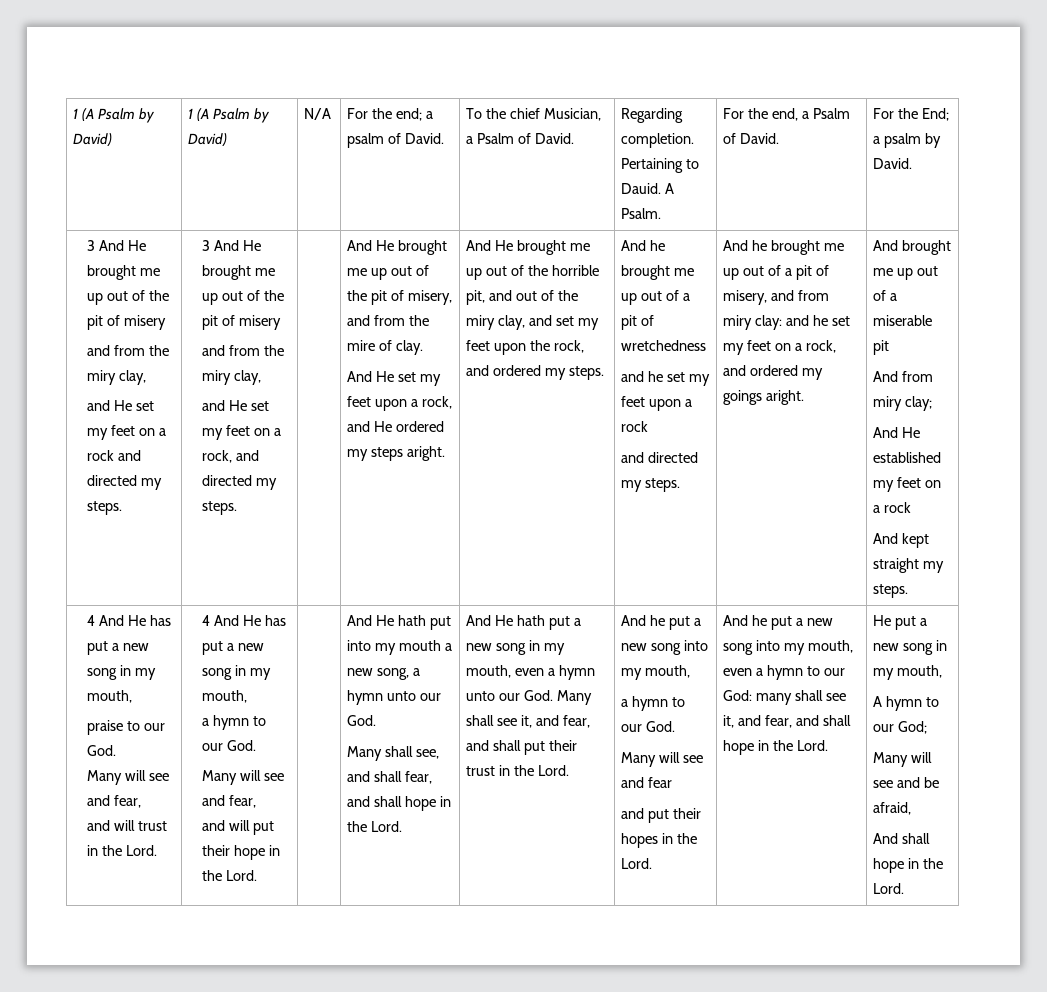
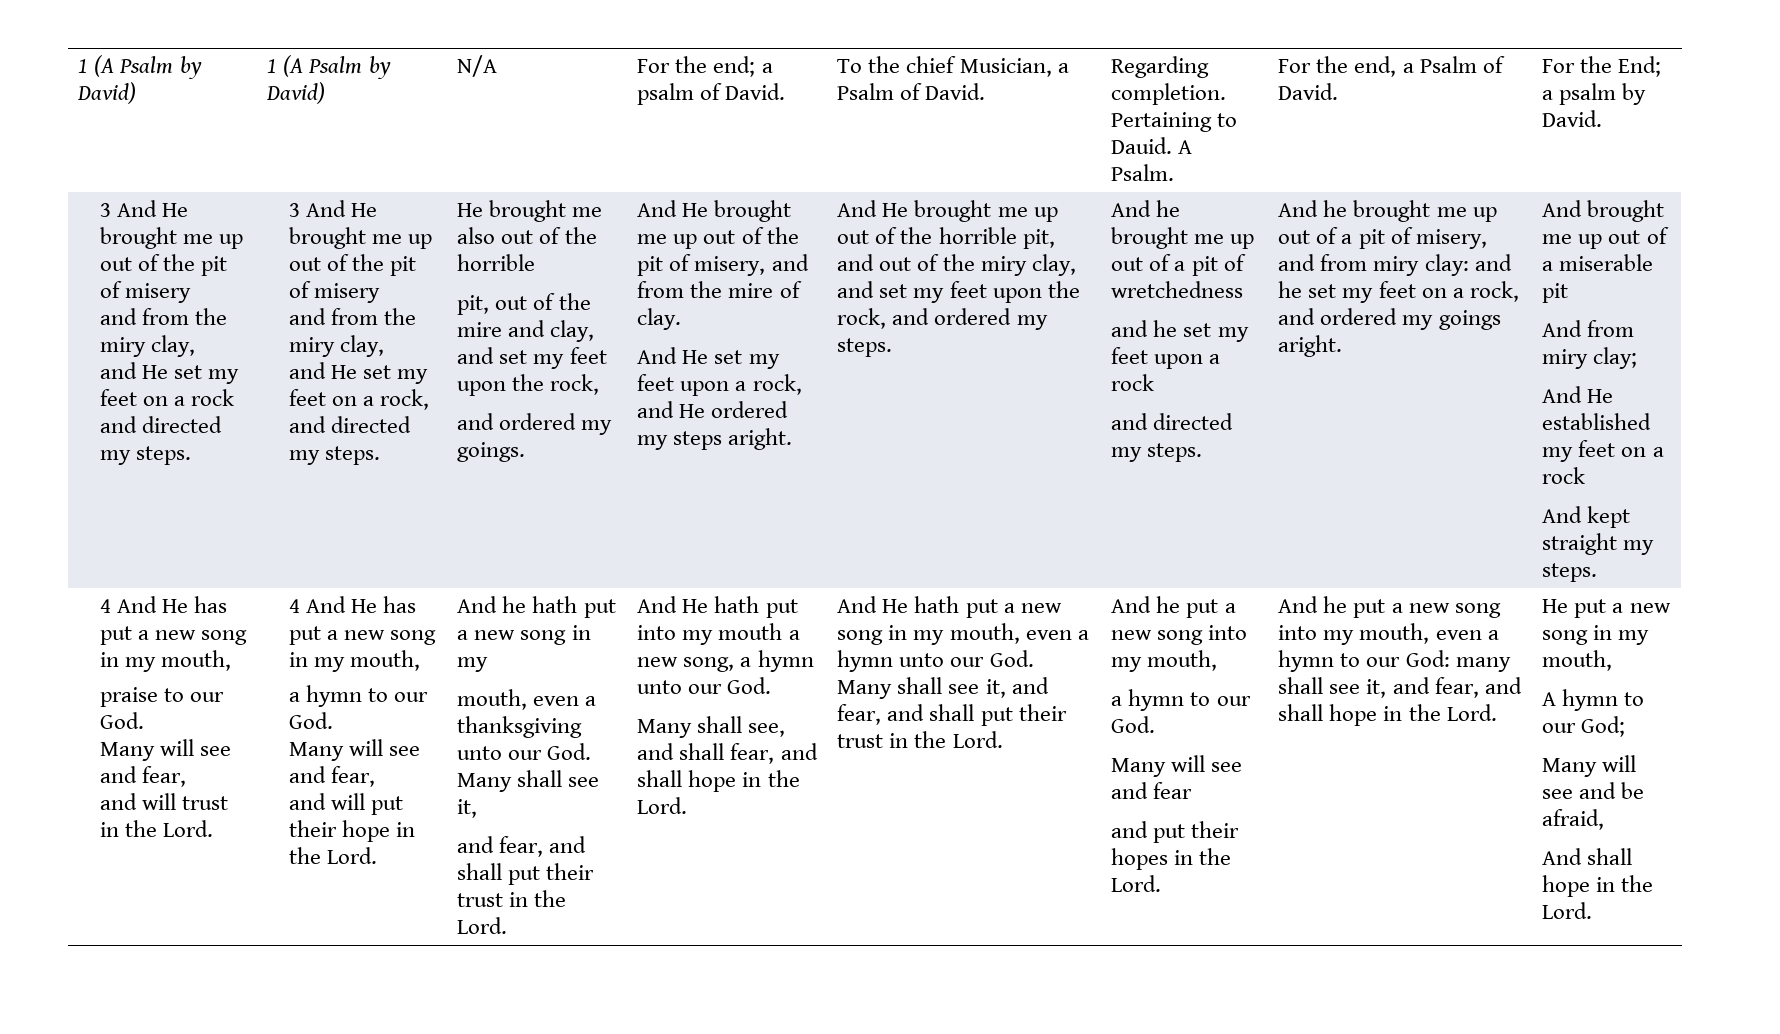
(237, 508) none -> [457,200,603,222] [457,227,597,244] [457,254,536,271] [457,293,591,315] [457,320,595,342] [457,347,607,369] [457,374,600,396] [457,413,613,435] [457,442,526,462] He brought me also out of the horrible // pit, out of the mire and clay, and set my feet upon the rock, // and ordered my goings.
(257, 875) none -> [457,596,616,618] [457,625,591,645] [457,657,489,672] [457,689,597,710] [457,716,583,738] [457,743,592,760] [457,770,600,792] [457,799,478,818] [457,836,587,857] [457,863,595,885] [457,890,567,907] [457,917,508,934] And he hath put a new song in my // mouth, even a thanksgiving unto our God. Many shall see it, // and fear, and shall put their trust in the Lord.

